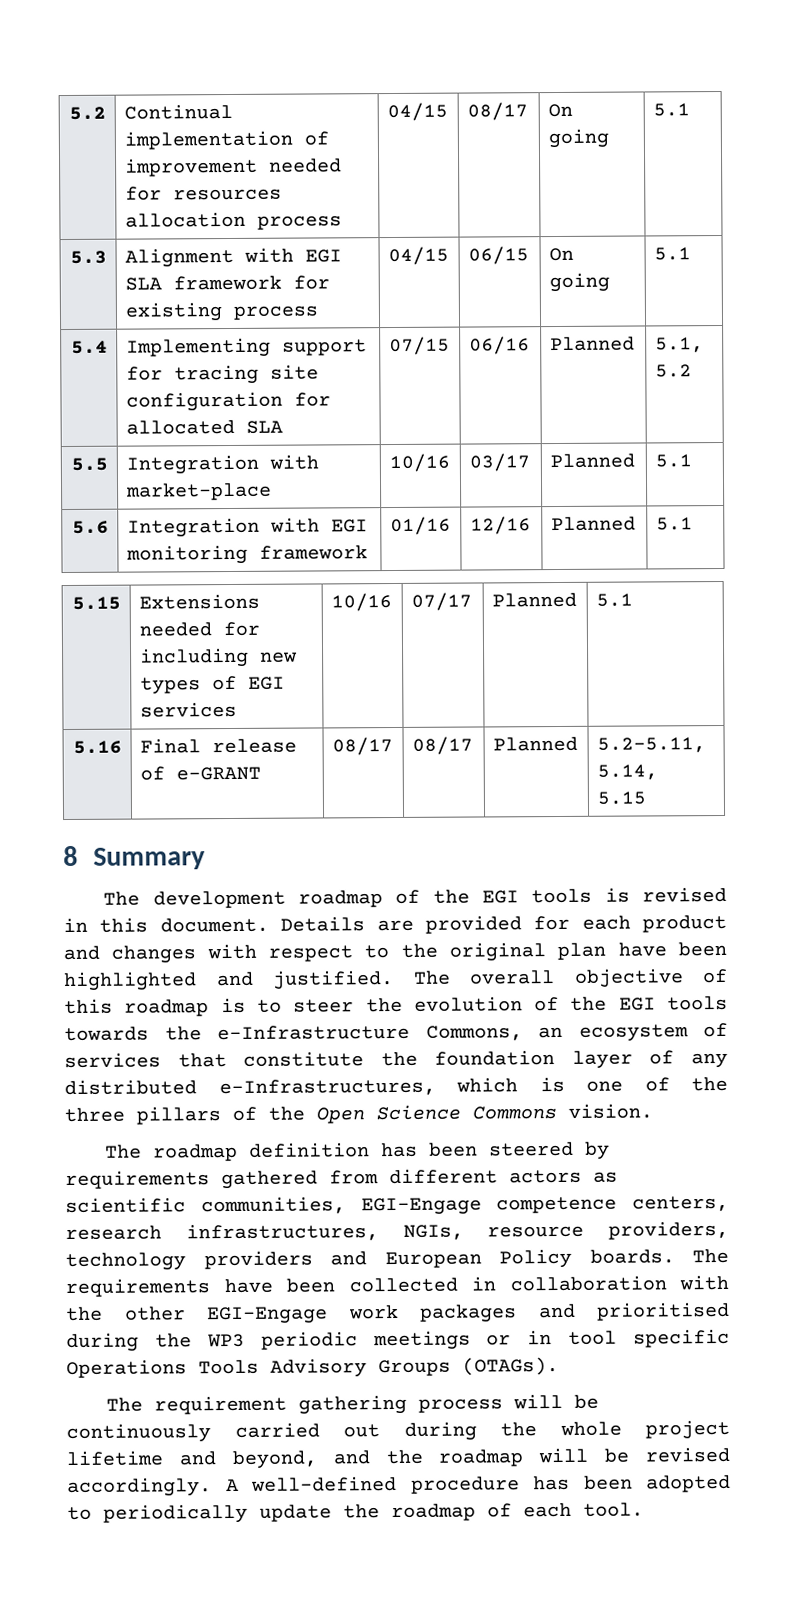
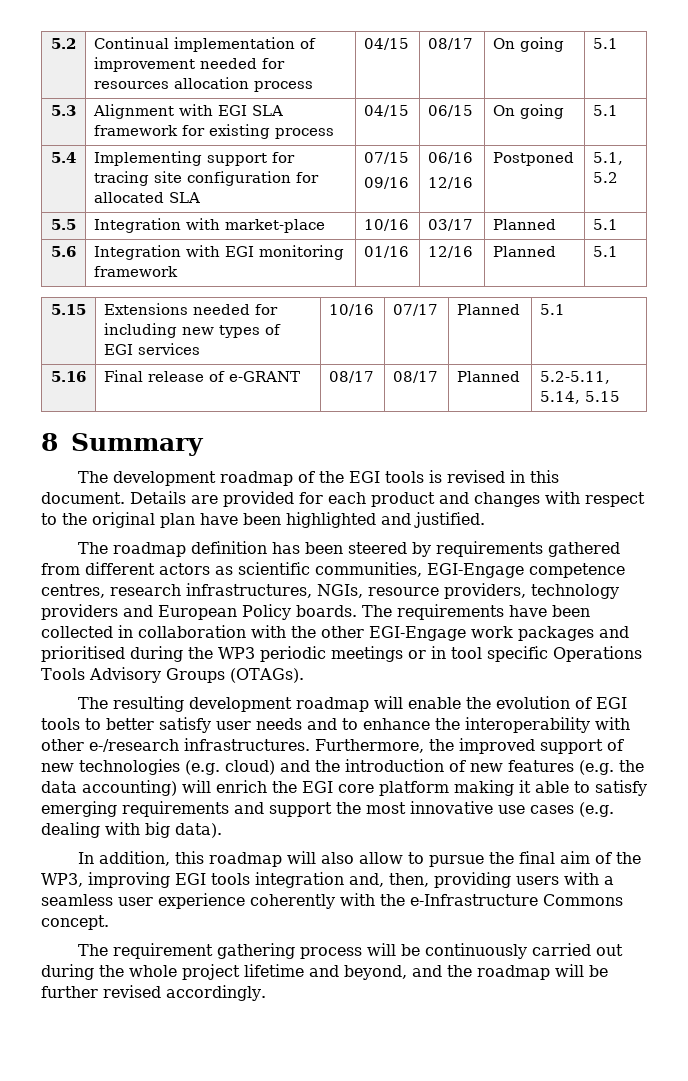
(450, 346) none -> [364,177,410,189] // 09/16
[549,336,635,352] | Planned -> [428,177,474,189] [493,152,575,166] // 12/16 | Postponed
[412,968,728,988] [64,995,728,1017] [64,1022,728,1042] [64,1050,728,1069] [64,1076,728,1097] [64,1103,653,1125] The overall objective of this roadmap is to steer the evolution of the EGI tools towards the e-Infrastructure Commons, an ecosystem of services that constitute the foundation layer of any distributed e-Infrastructures, which is one of the three pillars of the Open Science Commons vision. -> (485, 520) none
[632,1195,729,1212] centers, -> [41,584,105,598] centres,
(559, 1366) none -> [78,696,628,712] [41,717,630,733] [41,738,624,754] [41,759,644,775] [41,780,647,796] [41,801,614,817] [41,822,222,838] [78,851,642,867] [41,872,614,888] [41,893,623,909] [41,915,109,930] // The resulting development roadmap will enable the evolution of EGI tools to better satisfy user needs and to enhance the interoperability with other e-/research infrastructures. Furthermore, the improved support of new technologies (e.g. cloud) and the introduction of new features (e.g. the data accounting) will enrich the EGI core platform making it able to satisfy emerging requirements and support the most innovative use cases (e.g. dealing with big data). // In addition, this roadmap will also allow to pursue the final aim of the WP3, improving EGI tools integration and, then, providing users with a seamless user experience coherently with the e-Infrastructure Commons concept.
(630, 1455) none -> [41,986,98,998] further
[225,1474,731,1494] [67,1502,644,1524] A well-defined procedure has been adopted to periodically update the roadmap of each tool. -> (266, 993) none

